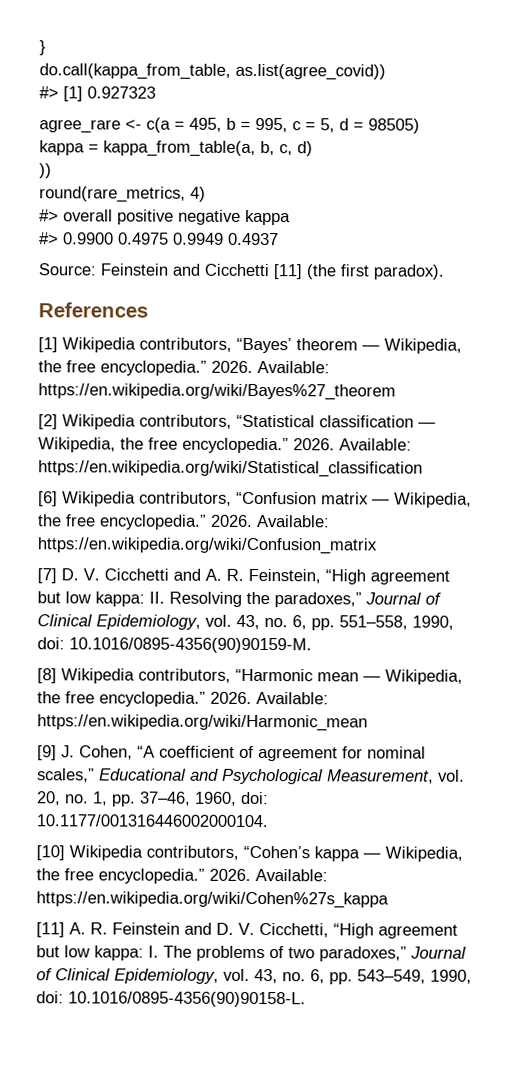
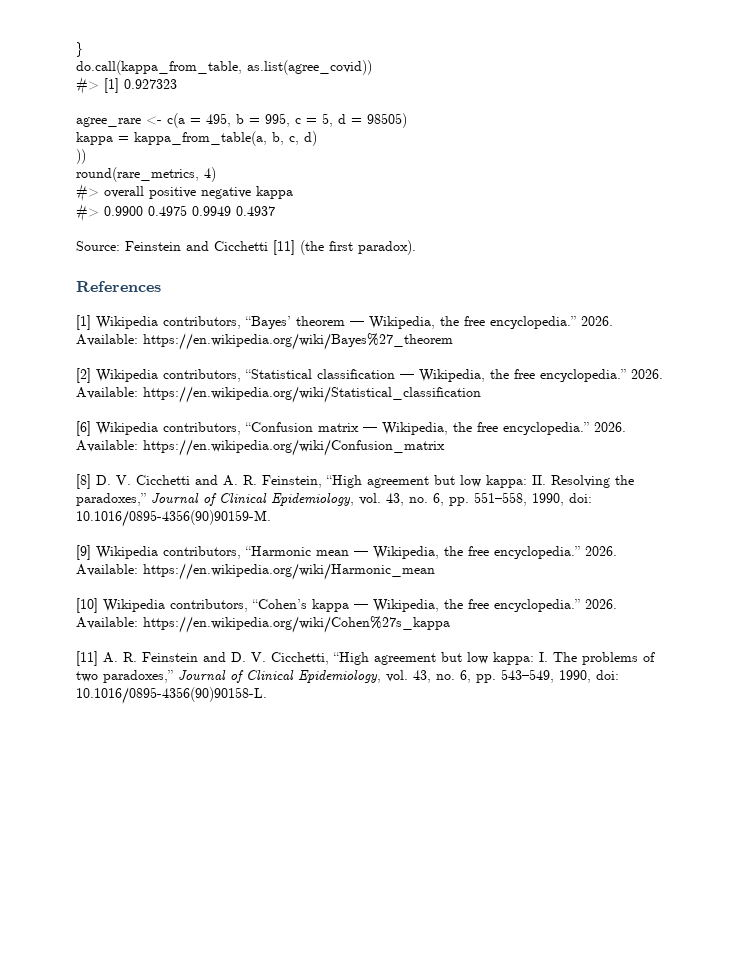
[37,568,57,584] [7] -> [76,474,91,489] [8]
[37,668,57,684] [8] -> [76,545,91,560] [9]
[37,745,426,762] [37,768,465,785] [37,791,269,807] [36,814,268,828] // [9] J. Cohen, “A coefficient of agreement for nominal scales,” Educational and Psychological Measurement, vol. 20, no. 1, pp. 37–46, 1960, doi: 10.1177/001316446002000104. -> (435, 571) none

